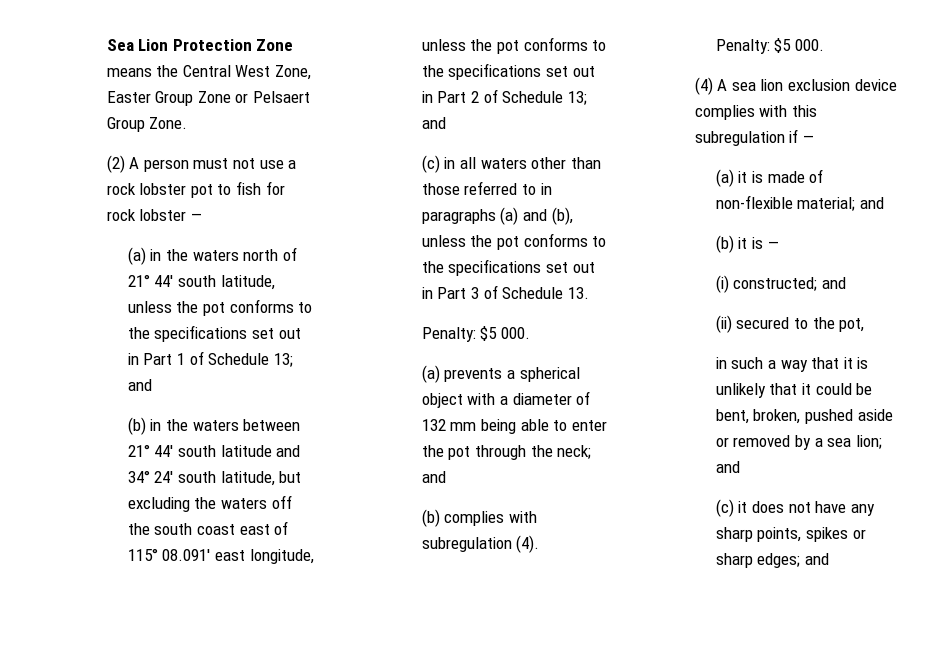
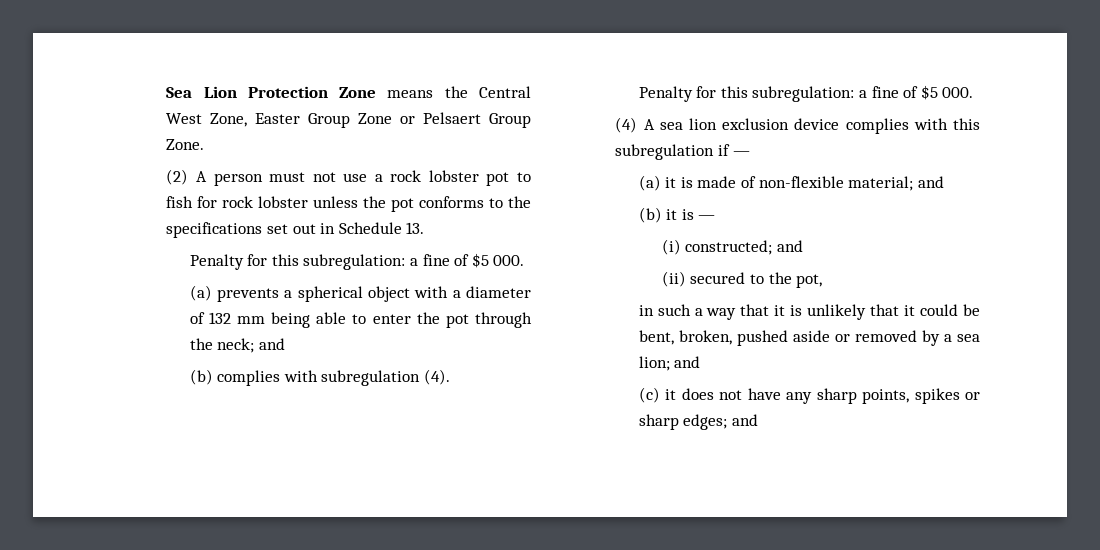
[190,213,202,221] [127,247,297,265] [127,274,275,290] — // (a) in the waters north of 21° 44′ south latitude, -> (309, 202) none
[143,351,293,367] [127,379,152,391] [127,417,301,435] [127,444,301,457] [127,470,302,486] [127,495,292,512] [127,521,289,535] [127,548,314,564] [421,37,607,54] [421,63,595,80] [421,89,587,105] [421,117,446,129] [421,155,601,173] [421,181,552,195] [421,207,573,225] [421,233,607,250] [421,259,595,276] [421,285,589,299] [421,327,476,342] Part 1 of Schedule 13; and // (b) in the waters between 21° 44′ south latitude and 34° 24′ south latitude, but excluding the waters off the south coast east of 115° 08.091′ east longitude, unless the pot conforms to the specifications set out in Part 2 of Schedule 13; and // (c) in all waters other than those referred to in paragraphs (a) and (b), unless the pot conforms to the specifications set out in Part 3 of Schedule 13. // Penalty: -> [338,222,425,234] [189,254,470,270] Schedule 13. // Penalty for this subregulation: a fine of
[715,39,770,54] Penalty: -> [638,86,919,102] Penalty for this subregulation: a fine of

